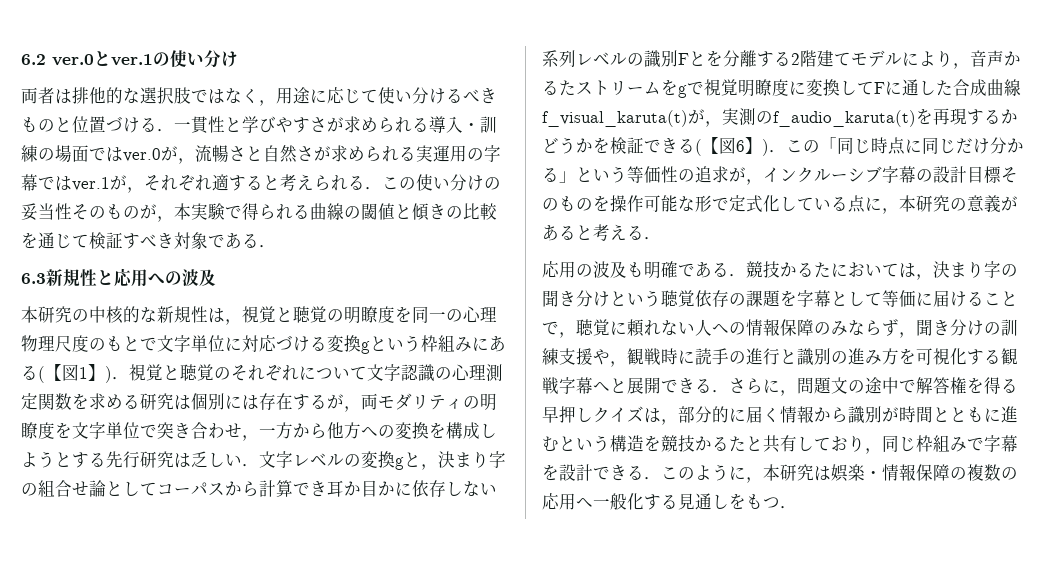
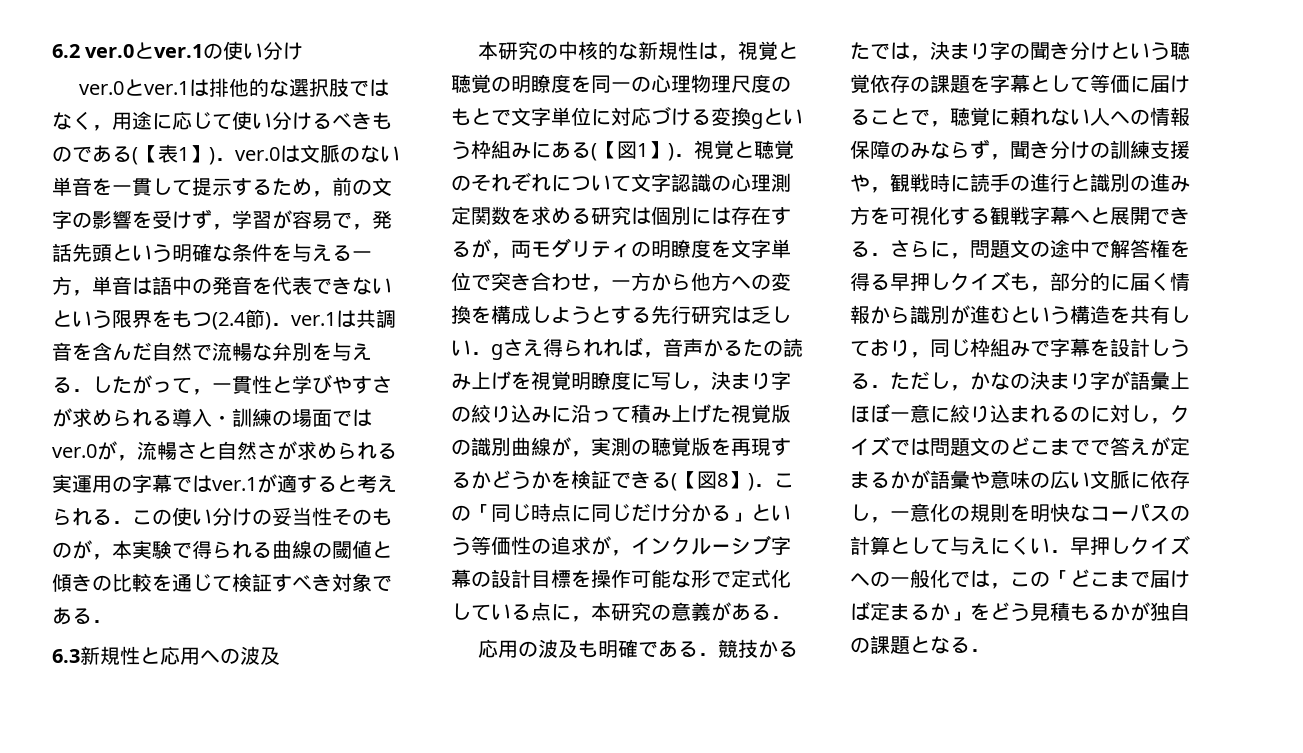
[21,87,55,104] 両者 -> [79,79,190,96] ver.0とver.1
[55,116,174,133] と位置づける． -> [72,144,400,165] [52,177,392,197] [52,209,392,230] [52,243,372,263] [52,276,392,296] [52,309,396,330] [52,342,372,361] [52,375,212,395] である(【表1】)．ver.0は文脈のない単音を一貫して提示するため，前の文字の影響を受けず，学習が容易で，発話先頭という明確な条件を与える一方，単音は語中の発音を代表できないという限界をもつ(2.4節)．ver.1は共調音を含んだ自然で流暢な弁別を与える．したがって，
[127,175,212,193] ，それぞれ -> (277, 483) none
[259,451,506,470] [21,480,497,497] [542,50,1021,69] [542,79,1021,98] [542,110,688,127] 文字レベルの変換gと，決まり字の組合せ論としてコーパスから計算でき耳か目かに依存しない系列レベルの識別Fとを分離する2階建てモデルにより，音声かるたストリームをgで視覚明瞭度に変換してFに通した合成曲線f_visual_karuta(t) -> [491,337,803,360] [451,371,791,391] [451,404,791,423] [451,437,551,456] gさえ得られれば，音声かるたの読み上げを視覚明瞭度に写し，決まり字の絞り込みに沿って積み上げた視覚版の識別曲線
[773,110,916,127] f_audio_karuta(t) -> [651,437,711,456] 聴覚版
[736,140,745,152] 6 -> [717,473,728,487] 8
[1001,167,1018,183] [542,196,593,211] そのもの -> (571, 578) none
[576,224,644,241] と考える -> (771, 612) none
[831,262,899,277] において -> [870,43,890,60] で
[644,408,661,423] は -> [1010,273,1030,291] も
[899,406,1001,423] 時間とともに -> (970, 314) none
[661,435,763,452] 競技かるたと -> (1130, 315) none
[593,464,1018,483] [542,493,780,510] できる．このように，本研究は娯楽・情報保障の複数の応用へ一般化する見通しをもつ -> [1150,339,1190,358] [850,371,1190,391] [850,403,1190,424] [850,436,1190,456] [850,470,1190,489] [850,503,1190,523] [850,535,1190,555] [850,569,1190,589] [850,601,1190,622] [850,635,970,654] しうる．ただし，かなの決まり字が語彙上ほぼ一意に絞り込まれるのに対し，クイズでは問題文のどこまでで答えが定まるかが語彙や意味の広い文脈に依存し，一意化の規則を明快なコーパスの計算として与えにくい．早押しクイズへの一般化では，この「どこまで届けば定まるか」をどう見積もるかが独自の課題となる

